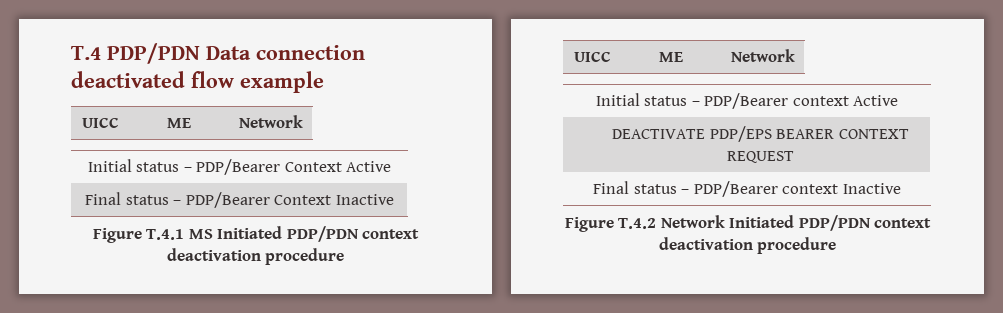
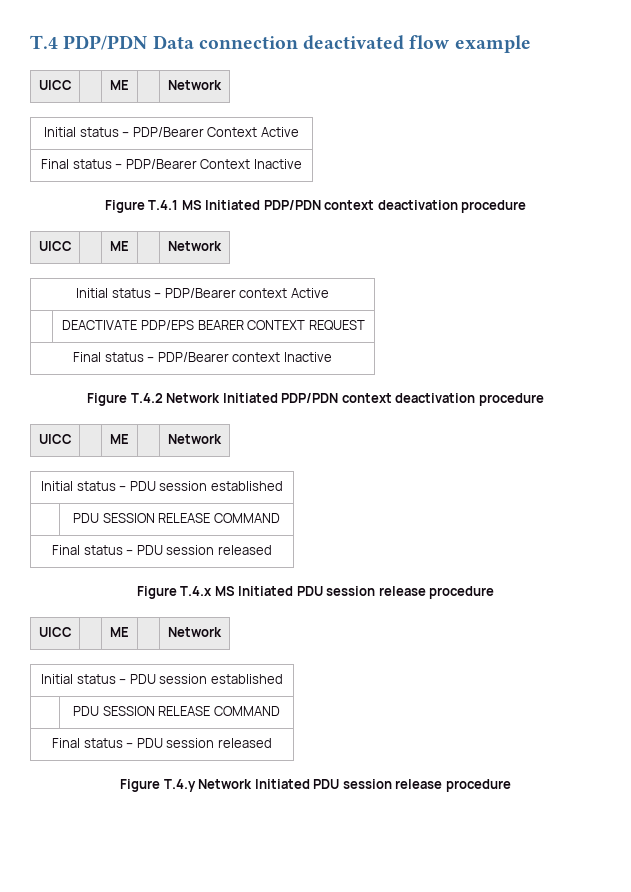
(837, 245) none -> [38,434,72,444] [110,434,129,444] [168,434,222,444] [41,481,283,491] [73,513,280,523] [52,545,272,555] [136,586,495,599] [38,627,72,637] [110,627,129,637] [168,627,222,637] [41,674,283,684] [73,706,280,716] [52,738,272,748] [120,779,511,792] // UICC | | ME | | Network // Initial status – PDU session established // | PDU SESSION RELEASE COMMAND // Final status – PDU session released // Figure T.4.x MS Initiated PDU session release procedure // UICC | | ME | | Network // Initial status – PDU session established // | PDU SESSION RELEASE COMMAND // Final status – PDU session released // Figure T.4.y Network Initiated PDU session release procedure

